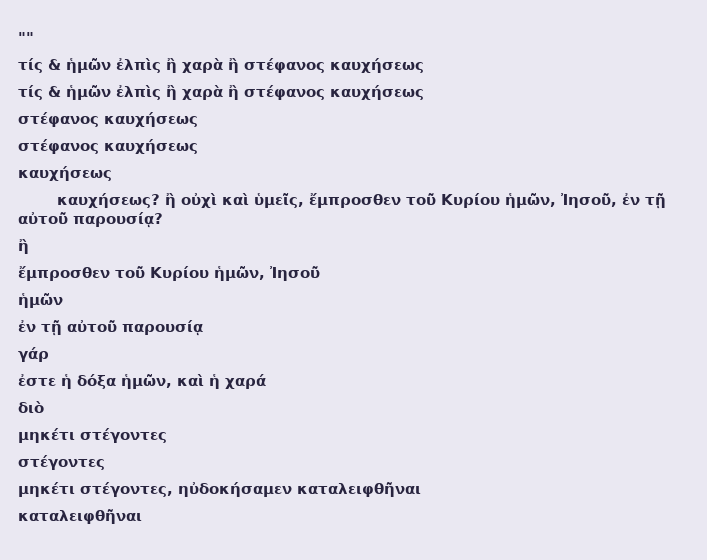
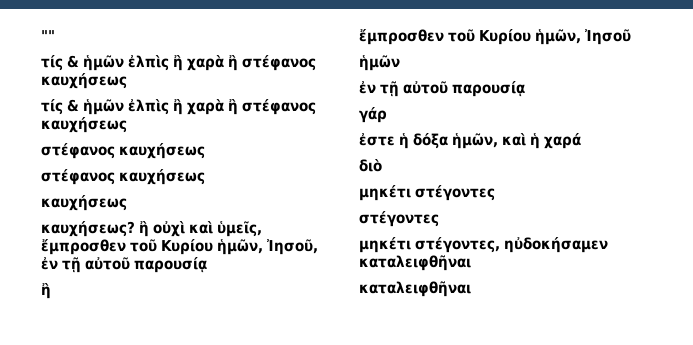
[73,212,163,228] παρουσίᾳ? -> [134,257,207,273] παρουσίᾳ

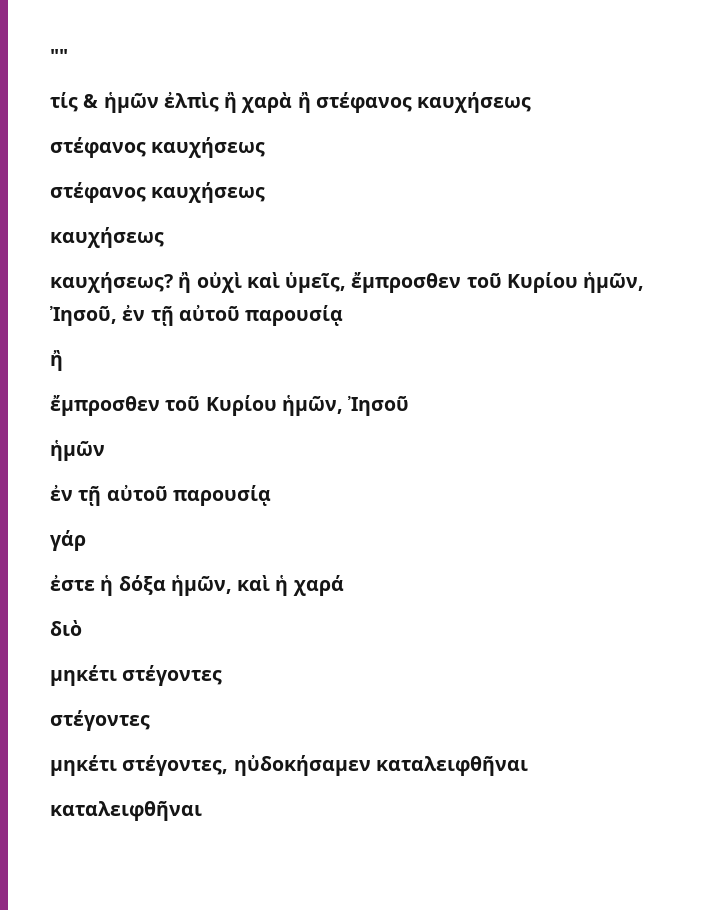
[41,99,316,115] [41,117,127,133] // τίς & ἡμῶν ἐλπὶς ἢ χαρὰ ἢ στέφανος καυχήσεως -> (532, 102) none

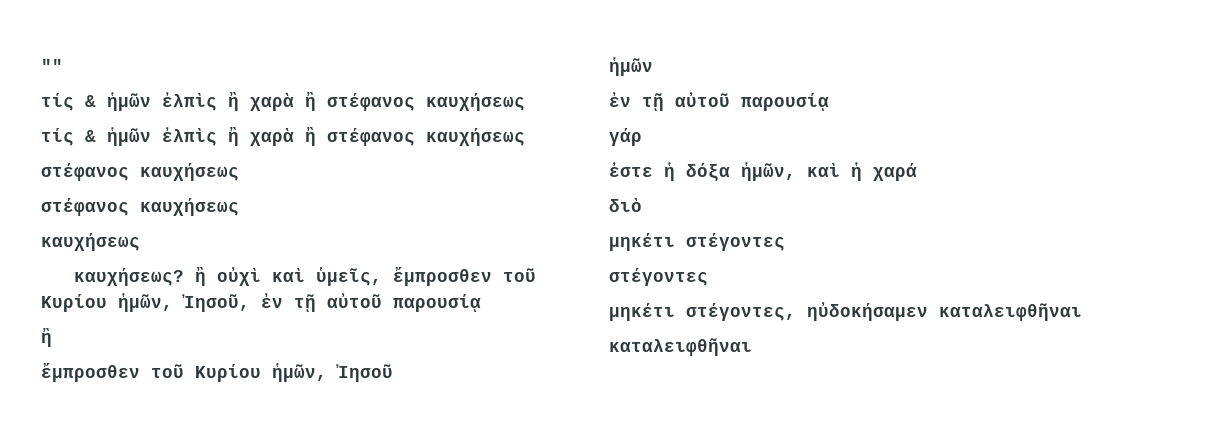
(532, 102) none -> [41,127,525,146] // τίς & ἡμῶν ἐλπὶς ἢ χαρὰ ἢ στέφανος καυχήσεως

